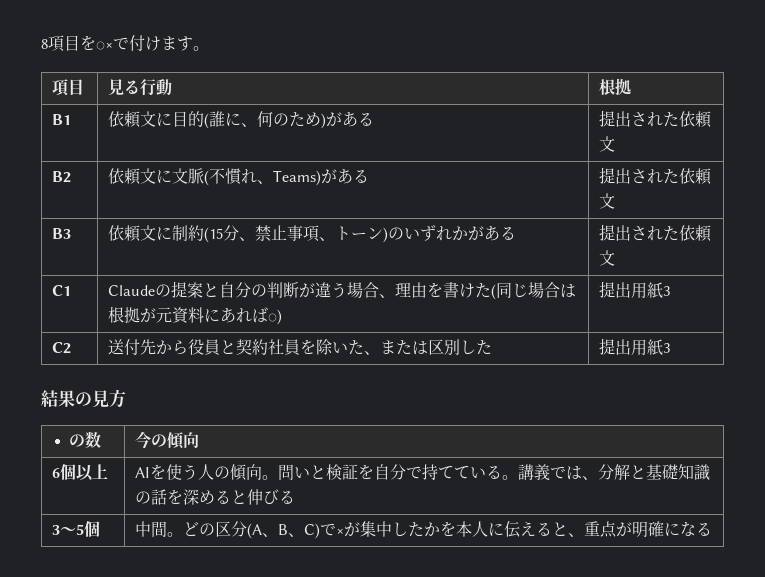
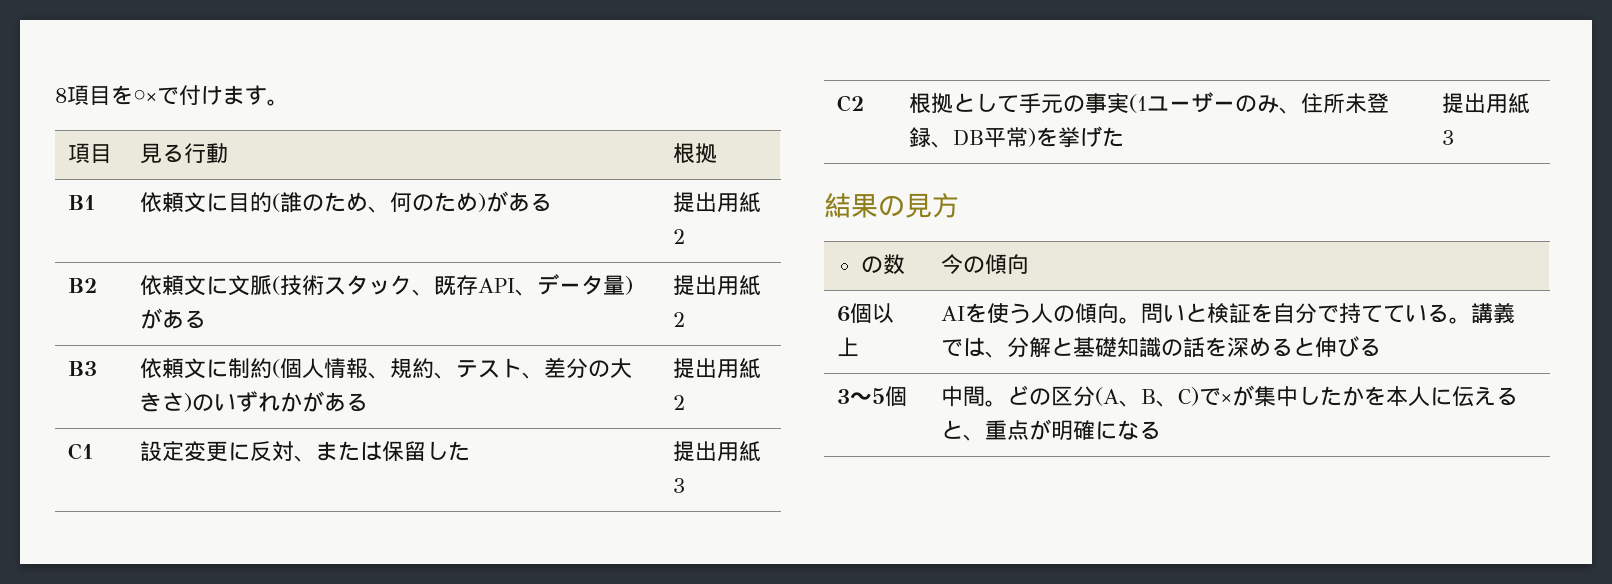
[224,112,241,126] に -> [302,192,369,212] のため
[630,111,712,128] [598,136,615,152] された依頼文 -> [717,192,762,212] [673,229,686,244] 用紙2
[208,168,369,186] [598,167,712,185] [598,193,615,209] 不慣れ、Teams)がある | 提出された依頼文 -> [280,274,634,296] [140,308,207,329] [673,275,762,295] [673,312,686,327] 技術スタック、既存API、データ量)がある | 提出用紙2
[203,225,383,243] (15分、禁止事項、トーン -> [272,357,633,379] [140,392,185,412] (個人情報、規約、テスト、差分の大きさ
[630,225,712,242] [598,250,615,266] [51,285,71,296] [107,281,576,300] [107,306,282,325] [598,281,670,299] [51,342,71,354] [107,339,476,356] された依頼文 // C1 | Claudeの提案と自分の判断が違う場合、理由を書けた(同じ場合は根拠が元資料にあれば○) | 提出用紙3 // C2 | 送付先から役員と契約社員を除いた、または区別し -> [717,358,762,378] [673,395,686,410] [68,443,94,460] [140,441,471,462] [673,441,762,461] [673,478,686,493] [837,95,865,112] [909,92,1390,114] [909,126,1103,148] 用紙2 // C1 | 設定変更に反対、または保留した | 提出用紙3 // C2 | 根拠として手元の事実(1ユーザーのみ、住所未登録、DB平常)を挙げ

